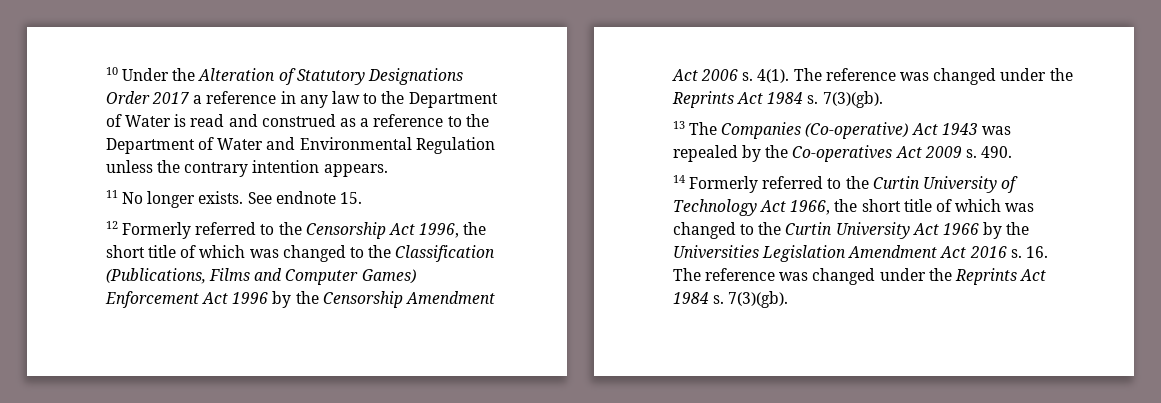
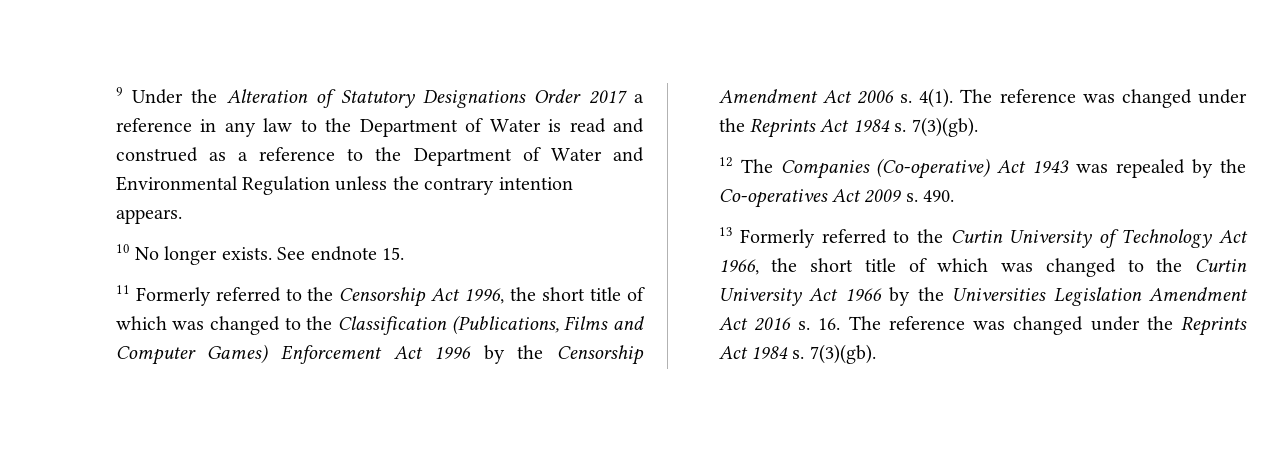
[105,67,118,75] 10 -> [115,87,123,96] 9
[105,190,118,198] 11 -> [115,244,130,253] 10
[105,221,118,229] 12 -> [115,285,130,294] 11
[672,121,685,129] 13 -> [718,157,733,167] 12
[672,175,685,183] 14 -> [718,227,733,236] 13

